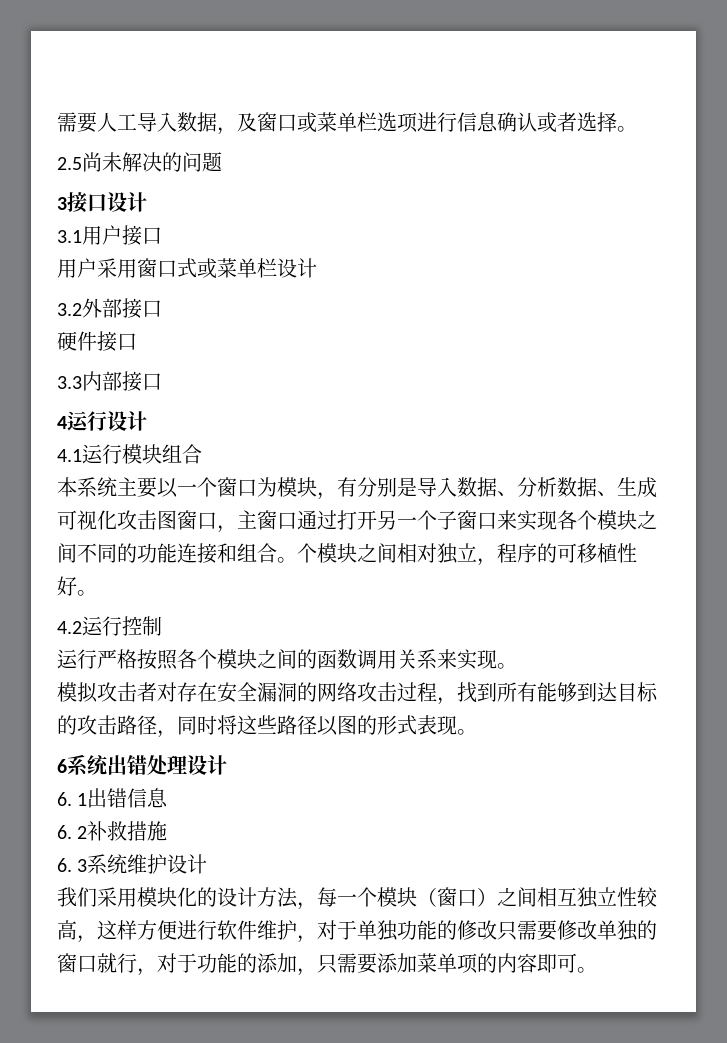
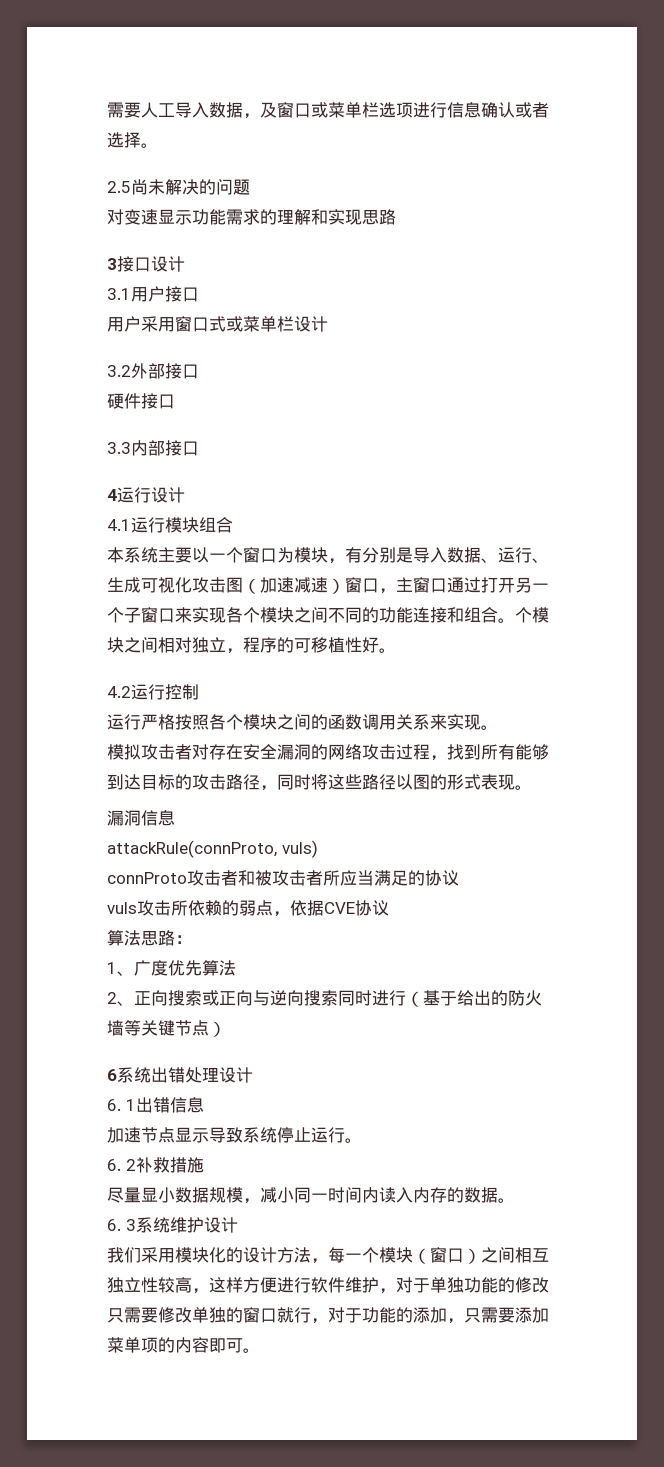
(222, 162) none -> [107,209,396,225] // 对变速显示功能需求的理解和实现思路
[517,477,597,497] 分析数据 -> [498,547,532,563] 运行
(177, 520) none -> [243,577,345,594] （加速减速）
(477, 732) none -> [107,810,175,826] [107,840,318,858] [107,870,459,886] [107,900,389,917] [107,930,192,946] [107,960,236,976] [107,990,542,1007] [107,1020,226,1037] // 漏洞信息 // attackRule(connProto, vuls) // connProto攻击者和被攻击者所应当满足的协议 // vuls攻击所依赖的弱点，依据CVE协议 // 算法思路： // 1、广度优先算法 // 2、正向搜索或正向与逆向搜索同时进行（基于给出的防火墙等关键节点）
[57,821,168,841] 6. 2补救措施 -> [107,1127,362,1143] [107,1157,204,1173] [107,1187,515,1204] 加速节点显示导致系统停止运行。 // 6. 2补救措施 // 尽量显小数据规模，减小同一时间内读入内存的数据。

